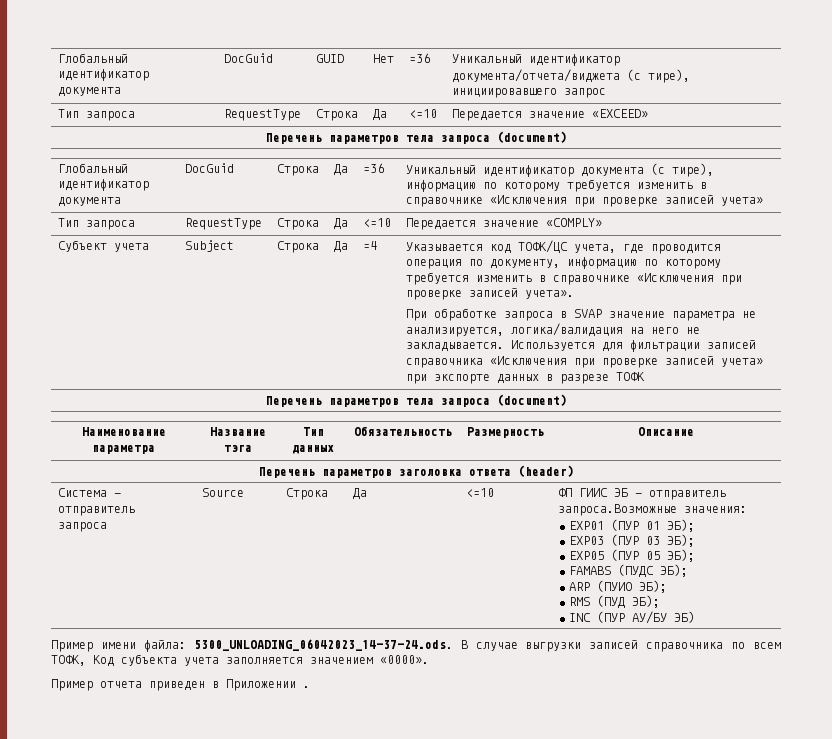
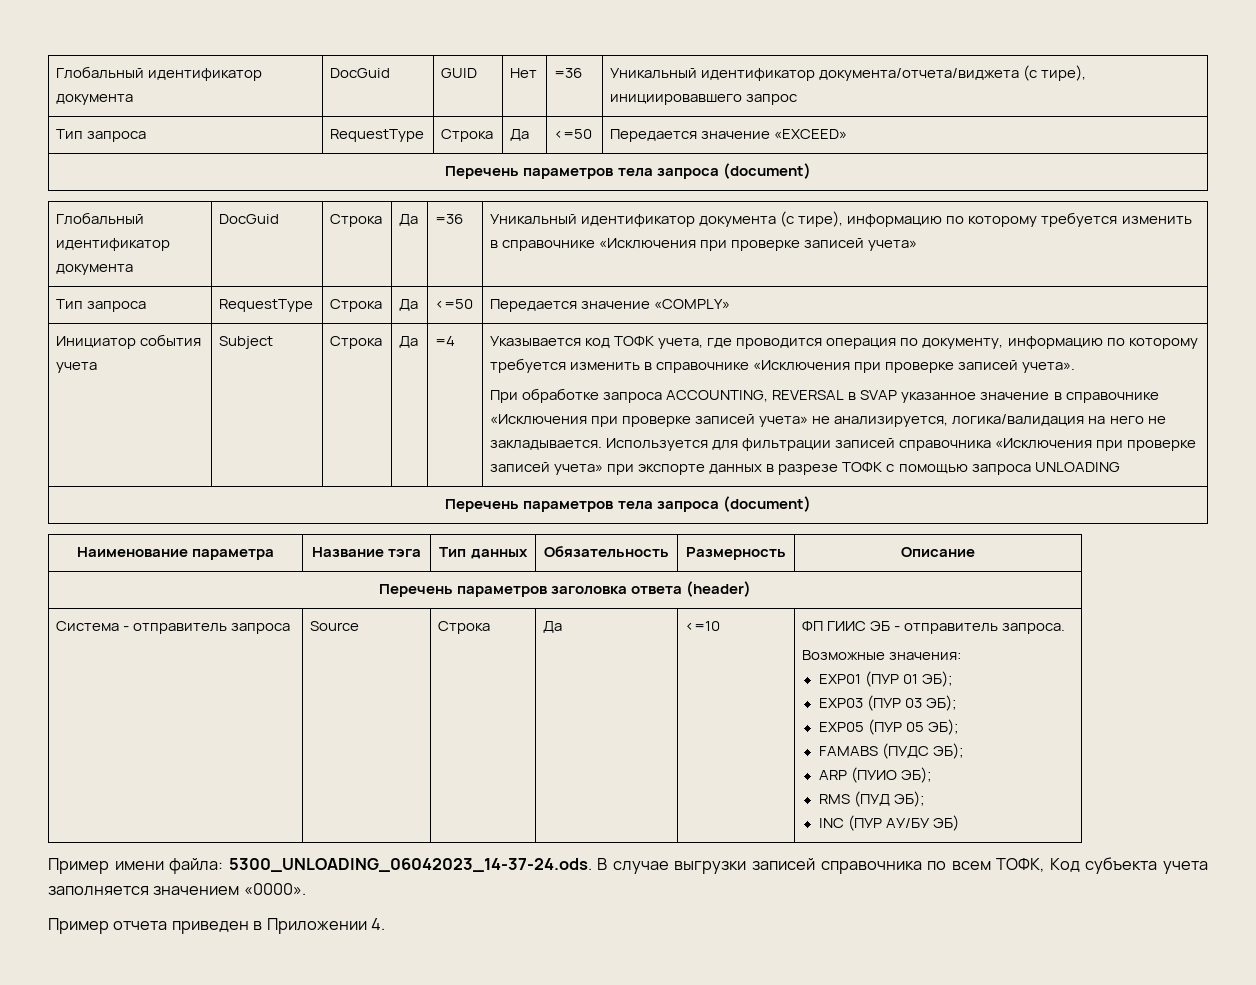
[408,109,437,118] <=10 -> [554,129,593,139] <=50
[362,218,391,227] <=10 -> [435,299,474,309] <=50
[57,240,107,252] Субъект -> [56,334,202,349] Инициатор события
[517,240,568,254] ТОФК/ЦС -> [614,336,655,346] ТОФК
[559,309,735,321] в SVAP значение параметра -> [666,390,1159,403] [490,414,809,427] ACCOUNTING, REVERSAL в SVAP указанное значение в справочнике «Исключения при проверке записей учета»
(645, 376) none -> [886,462,1120,475] с помощью запроса UNLOADING
[557,504,677,516] запроса.Возможные -> [1002,623,1066,634] [802,650,886,660] запроса. // Возможные
[303,686,310,688] . -> [371,918,386,930] 4.

